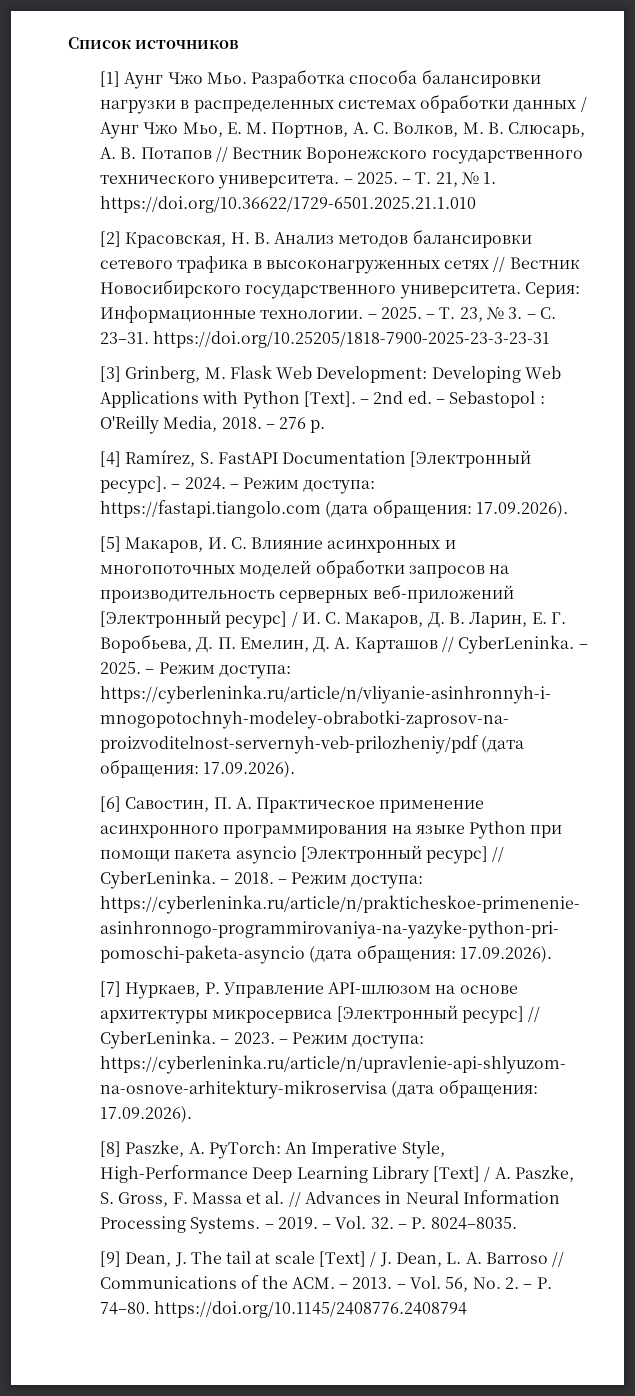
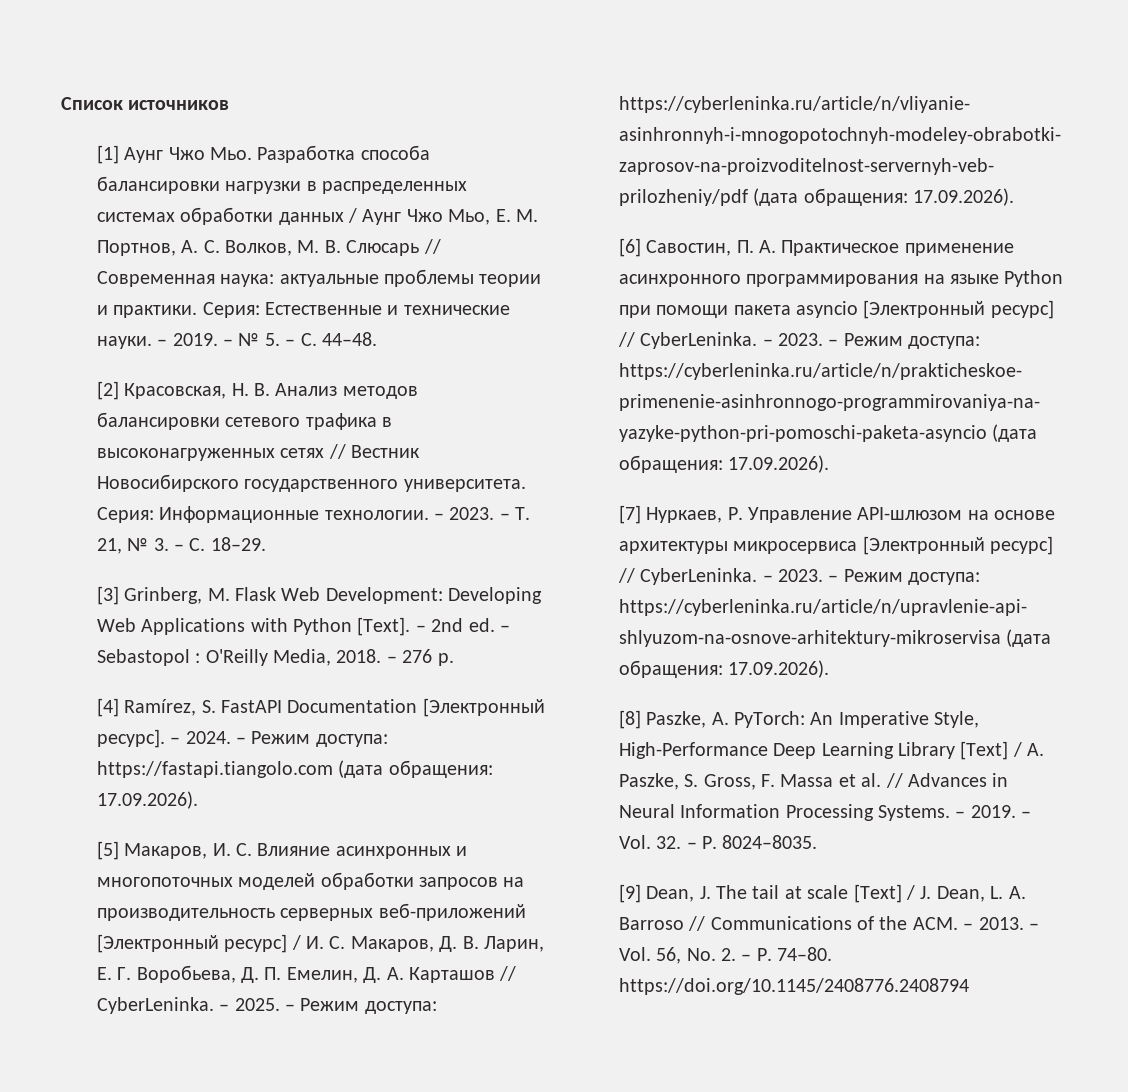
[508,122,586,138] [99,146,583,164] [99,172,497,189] [99,196,476,213] Слюсарь, А. В. Потапов // Вестник Воронежского государственного технического университета. – 2025. – Т. 21, № 1. https://doi.org/10.36622/1729-6501.2025.21.1.010 -> [346,239,441,256] [96,269,542,287] [96,302,510,318] [96,332,377,349] Слюсарь // Современная наука: актуальные проблемы теории и практики. Серия: Естественные и технические науки. – 2019. – № 5. – С. 44–48.
[380,307,483,322] 2025. – Т. 23, -> [449,507,531,520] [96,538,122,554] 2023. – Т. 21,
[99,331,551,348] 23–31. https://doi.org/10.25205/1818-7900-2025-23-3-23-31 -> [210,537,266,551] 18–29.
[233,872,274,884] 2018. -> [777,333,823,346] 2023.

